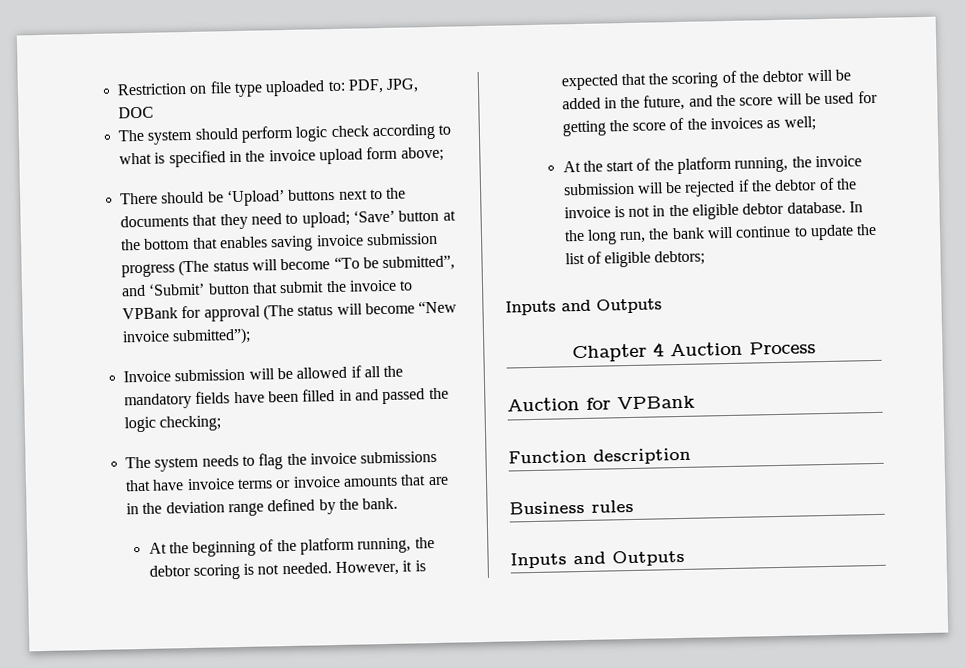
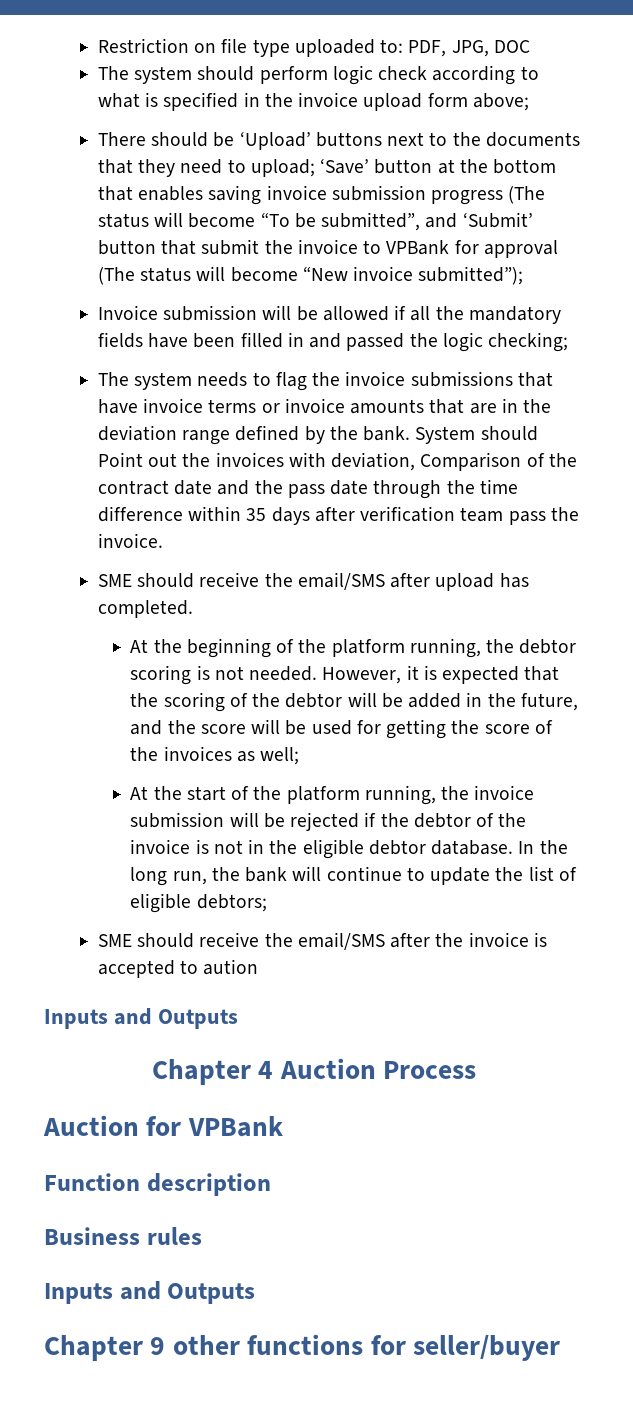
(399, 503) none -> [415,426,538,444] [97,452,577,471] [97,479,518,499] [97,506,579,525] [97,533,163,548] [97,572,529,591] [97,600,193,618] System should Point out the invoices with deviation, Comparison of the contract date and the pass date through the time difference within 35 days after verification team pass the invoice. // SME should receive the email/SMS after upload has completed.
(706, 258) none -> [97,932,547,950] [97,959,259,978] // SME should receive the email/SMS after the invoice is accepted to aution
(685, 558) none -> [44,1334,561,1361] // Chapter 9 other functions for seller/buyer

